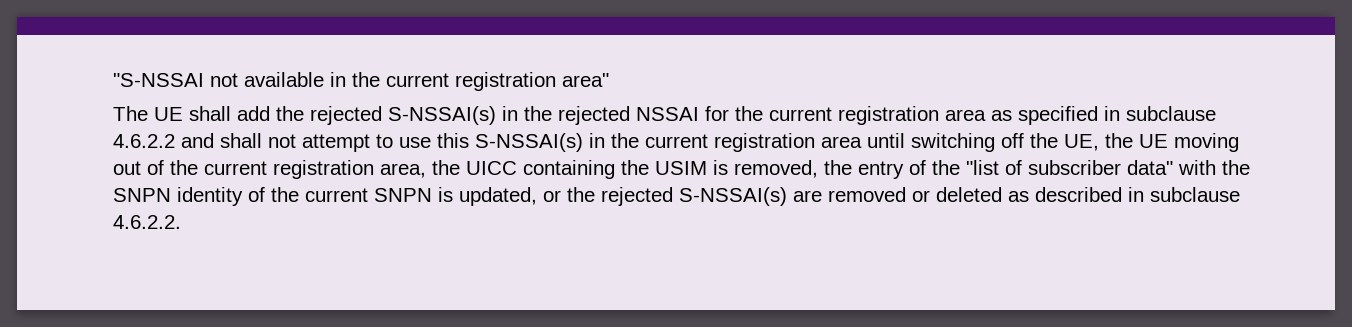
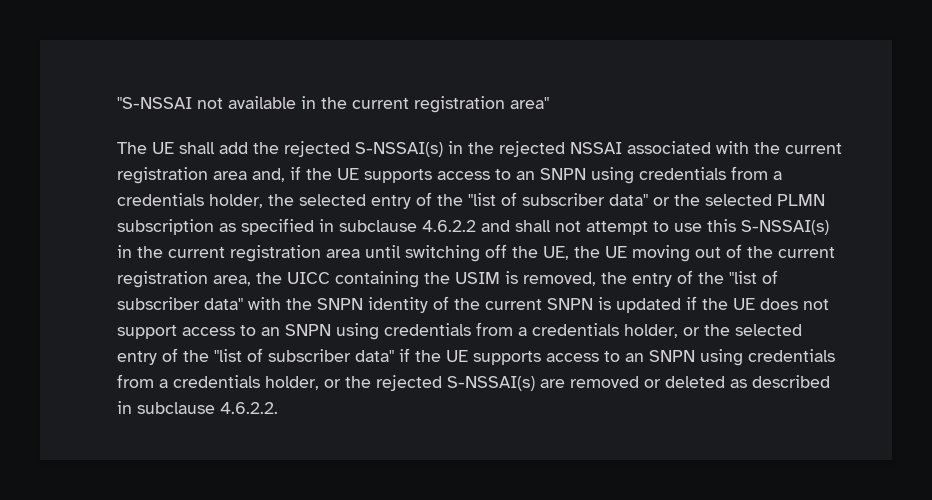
[705,106,987,125] for the current registration area -> [626,141,842,154] [116,166,782,184] [116,192,825,209] [116,219,214,235] associated with the current registration area and, if the UE supports access to an SNPN using credentials from a credentials holder, the selected entry of the "list of subscriber data" or the selected PLMN subscription
[459,187,538,206] updated, -> [615,296,829,313] [116,322,802,340] [116,348,835,366] [116,374,319,390] updated if the UE does not support access to an SNPN using credentials from a credentials holder, or the selected entry of the "list of subscriber data" if the UE supports access to an SNPN using credentials from a credentials holder,

